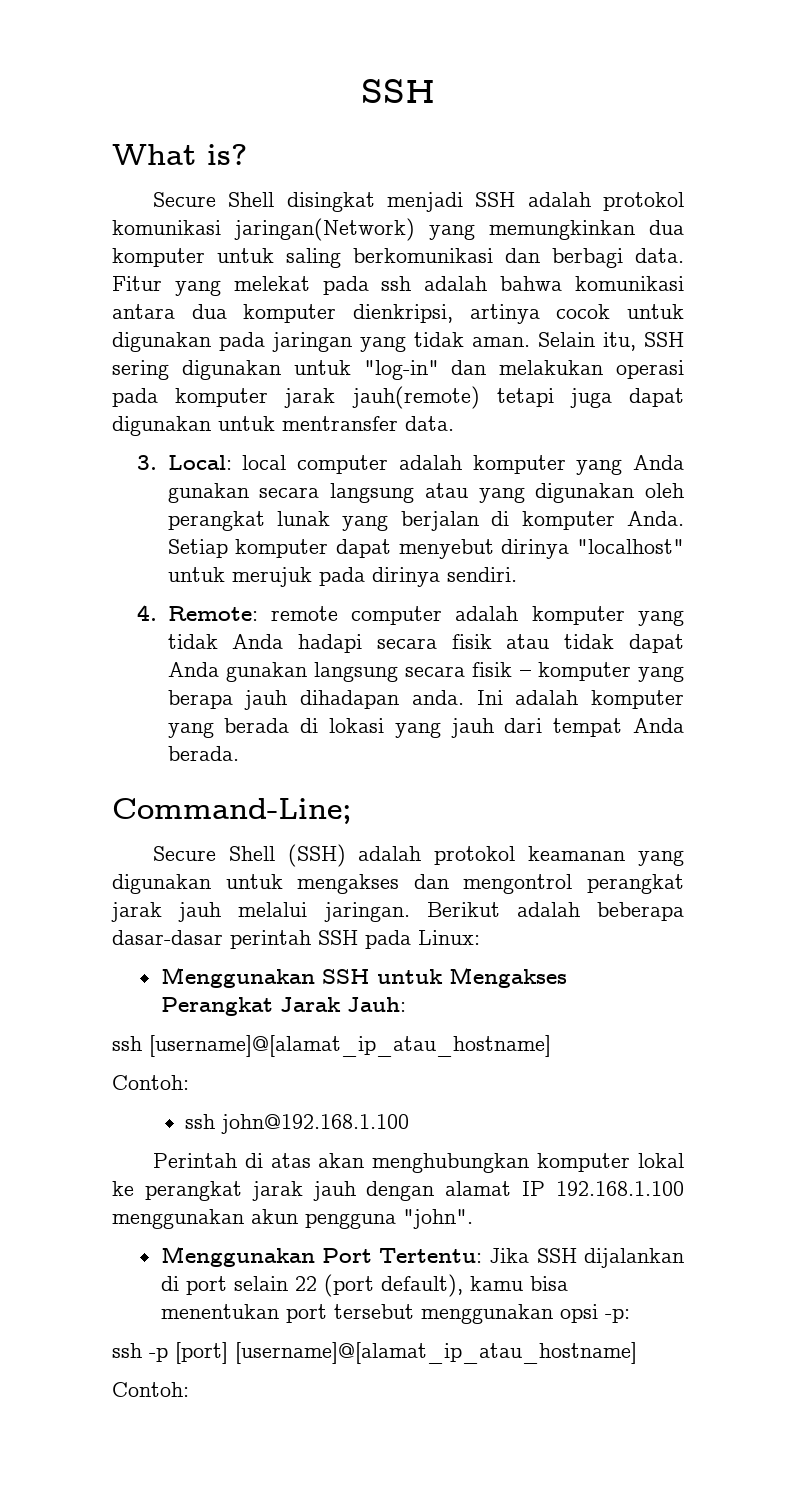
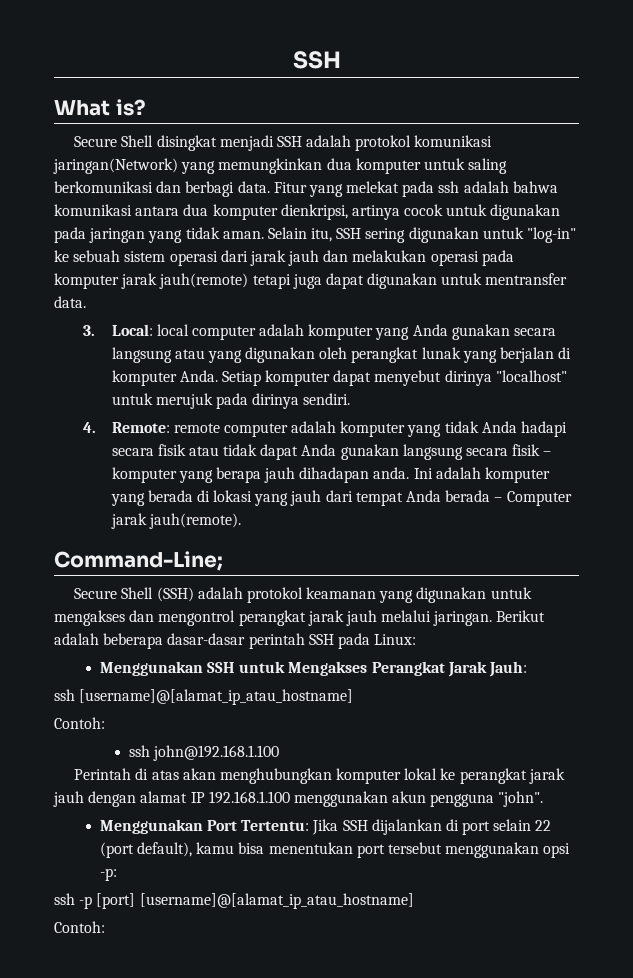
(439, 370) none -> [54,250,320,266] ke sebuah sistem operasi dari jarak jauh
[167,746,239,761] berada. -> [445,490,572,506] [110,513,241,529] berada – Computer jarak jauh(remote).

